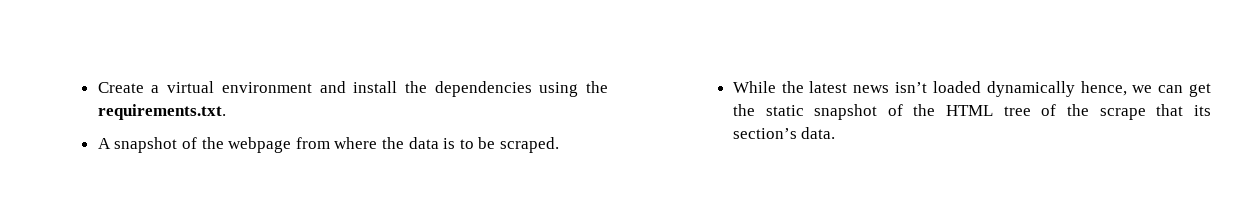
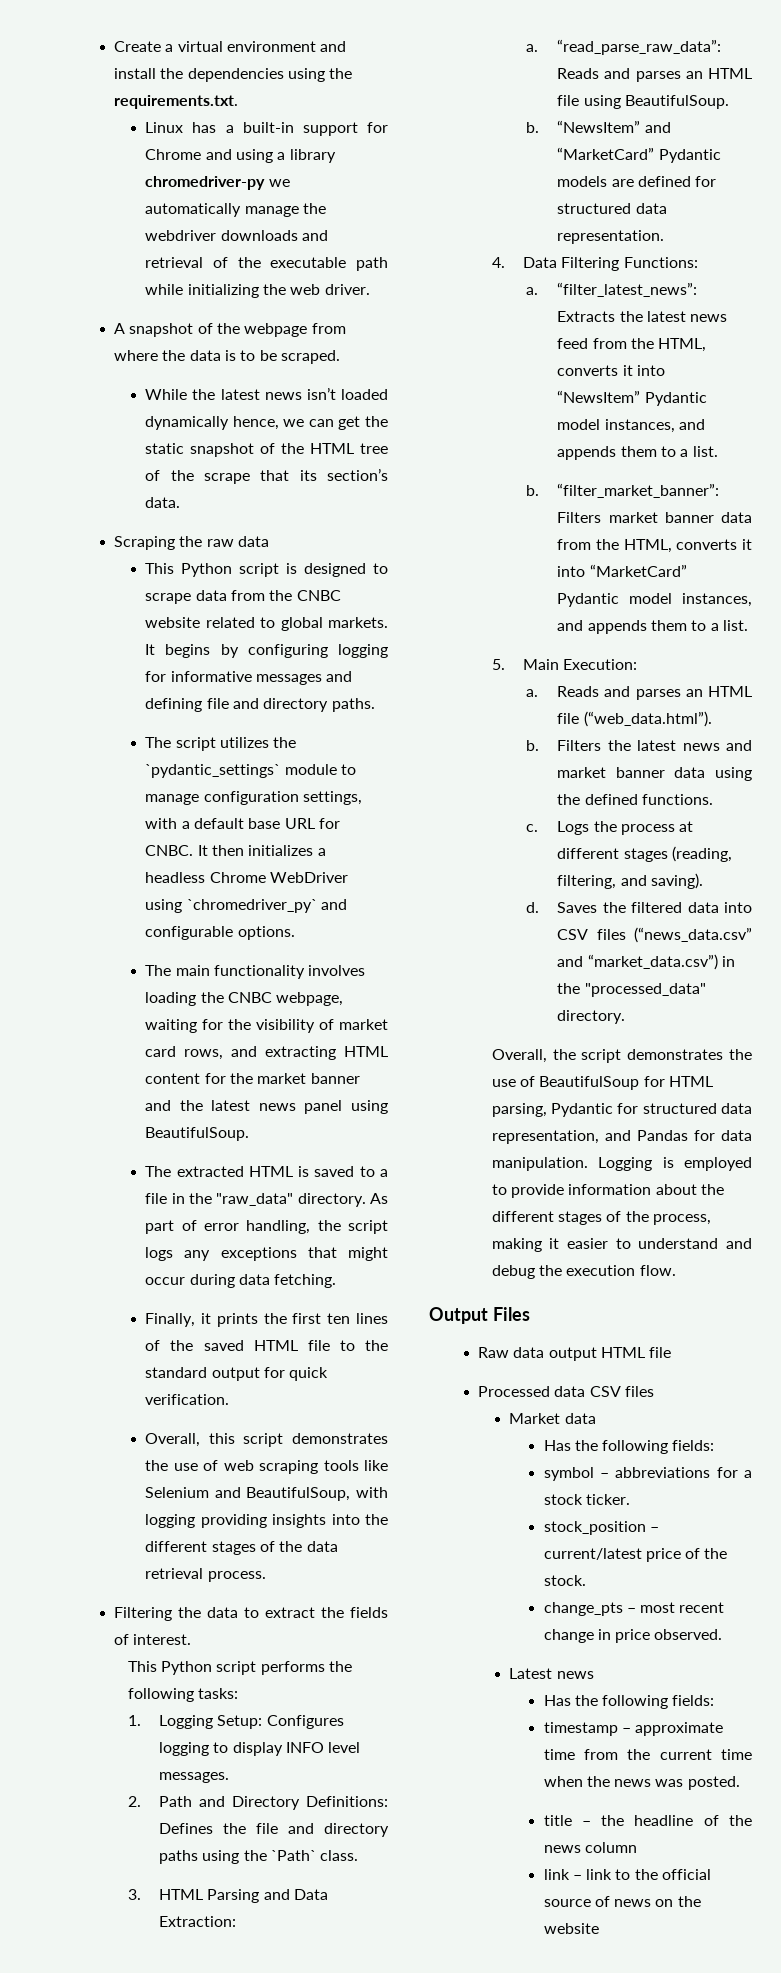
(226, 112) none -> [145,122,388,136] [145,149,336,163] [145,176,290,190] [145,203,326,217] [145,230,328,241] [145,257,388,271] [145,284,370,298] // Linux has a built-in support for Chrome and using a library chromedriver-py we automatically manage the webdriver downloads and retrieval of the executable path while initializing the web driver.
(836, 133) none -> [113,536,269,550] [145,563,388,577] [145,590,341,604] [145,617,388,631] [145,644,388,658] [145,671,353,685] [145,698,375,712] [145,737,297,751] [145,764,356,778] [145,791,362,805] [145,818,340,829] [145,845,326,856] [145,872,348,883] [145,899,347,913] [145,926,295,940] [145,965,366,979] [145,992,344,1006] [145,1019,388,1033] [145,1046,388,1060] [145,1073,360,1084] [145,1100,388,1114] [145,1127,250,1141] [145,1166,388,1177] [145,1193,388,1207] [145,1220,388,1234] [145,1247,388,1261] [145,1274,337,1288] [145,1313,388,1327] [145,1340,388,1351] [145,1367,329,1381] [145,1394,230,1405] [145,1433,388,1447] [145,1460,388,1474] [145,1487,389,1501] [145,1514,388,1528] [145,1541,338,1555] [145,1568,266,1582] [113,1607,388,1621] [113,1634,192,1645] [127,1661,352,1675] [127,1688,239,1702] [127,1715,344,1729] [159,1742,361,1756] [159,1772,230,1783] [127,1796,388,1810] [159,1823,389,1837] [159,1850,359,1864] [127,1889,329,1903] [159,1916,237,1927] [525,39,722,55] [557,68,752,82] [557,95,729,109] [525,120,671,133] [557,147,721,163] [557,176,717,187] [557,203,667,214] [557,230,665,244] [491,257,698,271] [525,282,698,297] [557,311,728,322] [557,338,707,352] [557,365,665,376] [557,390,707,406] [557,419,705,433] [557,446,718,460] [525,483,720,498] [557,512,752,523] [557,539,752,553] [557,564,687,577] [557,593,752,607] [557,620,748,634] [491,659,638,670] [525,686,752,700] [557,711,712,727] [525,740,752,751] [557,767,752,781] [557,794,713,805] [525,821,694,835] [557,846,732,862] [557,873,703,889] [525,902,752,913] [557,927,752,943] [557,954,735,970] [557,983,706,997] [557,1010,626,1024] [491,1049,752,1063] [491,1076,713,1090] [491,1103,752,1117] [491,1130,752,1144] [491,1157,752,1171] [491,1184,724,1198] [491,1211,711,1225] [491,1238,752,1252] [491,1265,676,1279] [429,1307,530,1324] [477,1347,672,1361] [477,1386,654,1397] [509,1413,596,1424] [543,1440,715,1454] [543,1467,752,1481] [543,1494,630,1505] [543,1521,659,1535] [543,1548,728,1562] [543,1575,586,1586] [543,1602,725,1616] [543,1629,723,1643] [509,1668,594,1679] [543,1695,715,1709] [543,1722,724,1736] [543,1749,752,1760] [543,1776,740,1790] [543,1815,752,1826] [543,1842,637,1853] [543,1869,712,1880] [543,1896,701,1907] [543,1923,599,1934] // Scraping the raw data // This Python script is designed to scrape data from the CNBC website related to global markets. It begins by configuring logging for informative messages and defining file and directory paths. // The script utilizes the `pydantic_settings` module to manage configuration settings, with a default base URL for CNBC. It then initializes a headless Chrome WebDriver using `chromedriver_py` and configurable options. // The main functionality involves loading the CNBC webpage, waiting for the visibility of market card rows, and extracting HTML content for the market banner and the latest news panel using BeautifulSoup. // The extracted HTML is saved to a file in the "raw_data" directory. As part of error handling, the script logs any exceptions that might occur during data fetching. // Finally, it prints the first ten lines of the saved HTML file to the standard output for quick verification. // Overall, this script demonstrates the use of web scraping tools like Selenium and BeautifulSoup, with logging providing insights into the different stages of the data retrieval process. // Filtering the data to extract the fields of interest. // This Python script performs the following tasks: // 1. Logging Setup: Configures logging to display INFO level messages. // 2. Path and Directory Definitions: Defines the file and directory paths using the `Path` class. // 3. HTML Parsing and Data Extraction: // a. “read_parse_raw_data”: Reads and parses an HTML file using BeautifulSoup. // b. “NewsItem” and “MarketCard” Pydantic models are defined for structured data representation. // 4. Data Filtering Functions: // a. “filter_latest_news”: Extracts the latest news feed from the HTML, converts it into “NewsItem” Pydantic model instances, and appends them to a list. // b. “filter_market_banner”: Filters market banner data from the HTML, converts it into “MarketCard” Pydantic model instances, and appends them to a list. // 5. Main Execution: // a. Reads and parses an HTML file (“web_data.html”). // b. Filters the latest news and market banner data using the defined functions. // c. Logs the process at different stages (reading, filtering, and saving). // d. Saves the filtered data into CSV files (“news_data.csv” and “market_data.csv”) in the "processed_data" directory. // Overall, the script demonstrates the use of BeautifulSoup for HTML parsing, Pydantic for structured data representation, and Pandas for data manipulation. Logging is employed to provide information about the different stages of the process, making it easier to understand and debug the execution flow. // Output Files // Raw data output HTML file // Processed data CSV files // Market data // Has the following fields: // symbol – abbreviations for a stock ticker. // stock_position – current/latest price of the stock. // change_pts – most recent change in price observed. // Latest news // Has the following fields: // timestamp – approximate time from the current time when the news was posted. // title – the headline of the news column // link – link to the official source of news on the website

